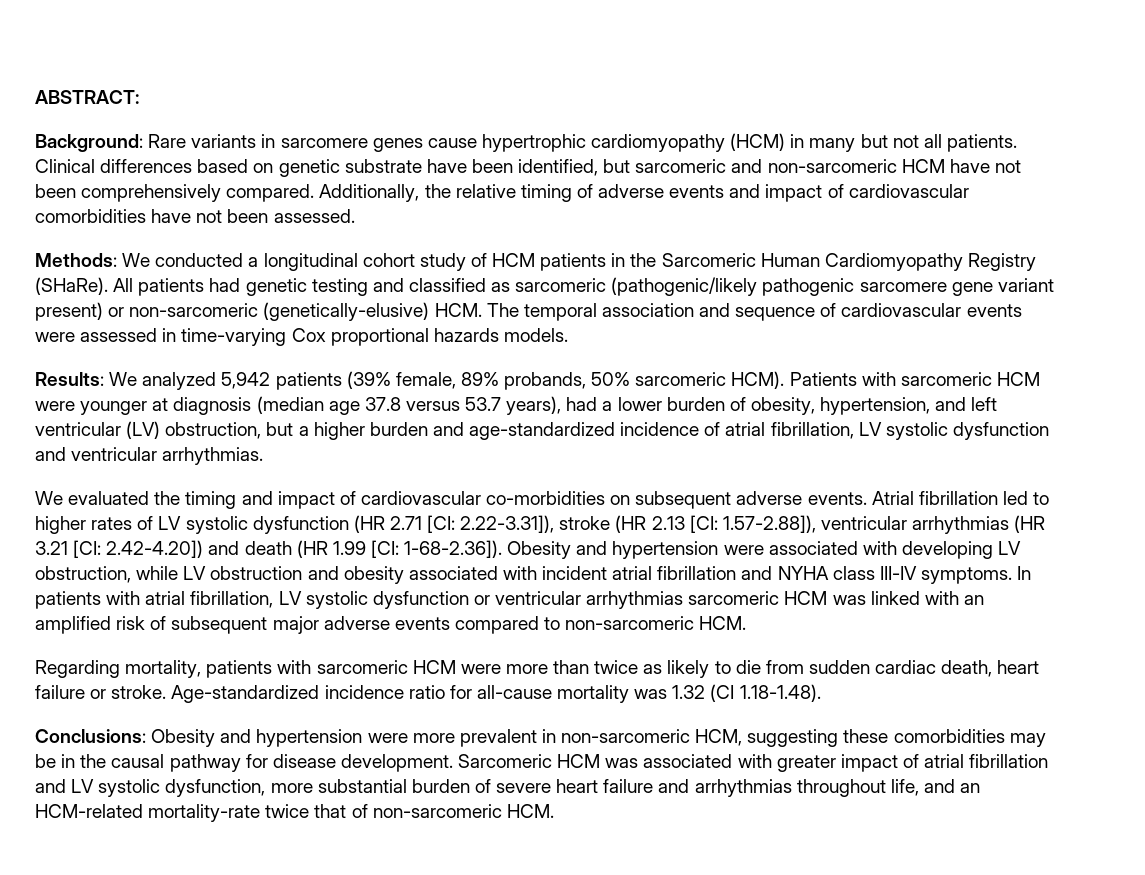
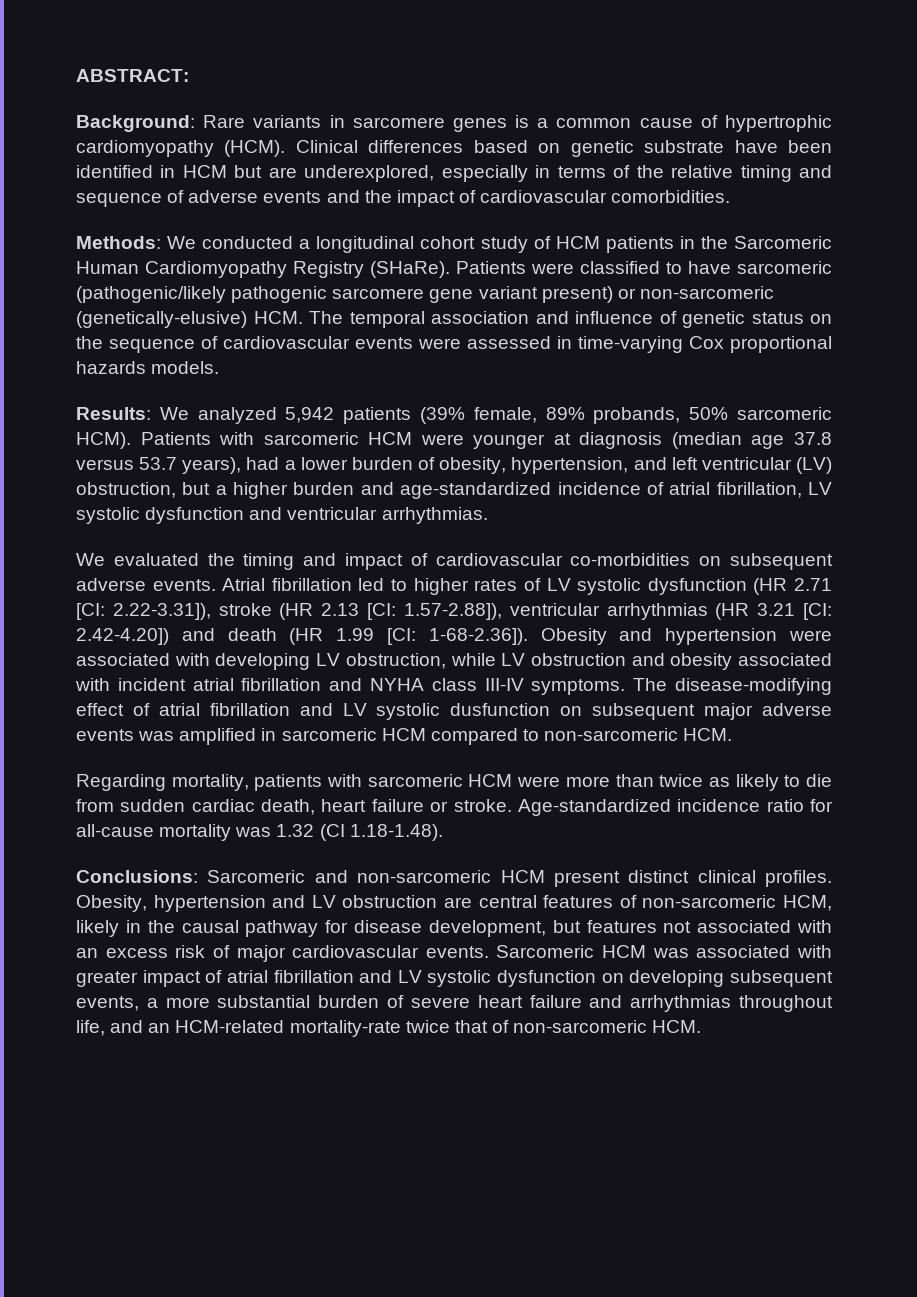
[427,133,1017,152] cause hypertrophic cardiomyopathy (HCM) in many but not all patients. -> [515,115,833,132] [76,140,286,157] is a common cause of hypertrophic cardiomyopathy (HCM).
[518,159,1021,176] [35,184,420,202] identified, but sarcomeric and non-sarcomeric HCM have not been comprehensively compared. Additionally, -> [76,165,631,182] identified in HCM but are underexplored, especially in terms of
(572, 193) none -> [798,165,832,178] [76,193,162,207] and sequence
[765,184,969,202] [35,209,355,223] impact of cardiovascular comorbidities have not been assessed. -> [364,190,731,207] the impact of cardiovascular comorbidities.
[113,278,511,296] All patients had genetic testing and classified as -> [456,261,731,274] Patients were classified to have
(731, 310) none -> [575,311,832,328] [76,336,103,349] influence of genetic status on the
[1017,566,1032,580] [35,591,984,609] [35,616,450,634] In patients with atrial fibrillation, LV systolic dysfunction or ventricular arrhythmias sarcomeric HCM was linked with an amplified risk of subsequent major adverse events -> [633,678,832,695] [76,703,832,720] [76,728,426,745] The disease-modifying effect of atrial fibrillation and LV systolic dusfunction on subsequent major adverse events was amplified in sarcomeric HCM
[151,729,1046,747] [35,754,56,768] Obesity and hypertension were more prevalent in non-sarcomeric HCM, suggesting these comorbidities may be -> [207,870,832,887] [76,895,833,912] [76,920,119,937] Sarcomeric and non-sarcomeric HCM present distinct clinical profiles. Obesity, hypertension and LV obstruction are central features of non-sarcomeric HCM, likely
[340,754,453,772] development. -> [428,920,833,937] [76,945,489,962] development, but features not associated with an excess risk of major cardiovascular events.
[165,779,266,797] dysfunction, -> [497,970,833,987] [76,996,158,1011] dysfunction on developing subsequent events, a

